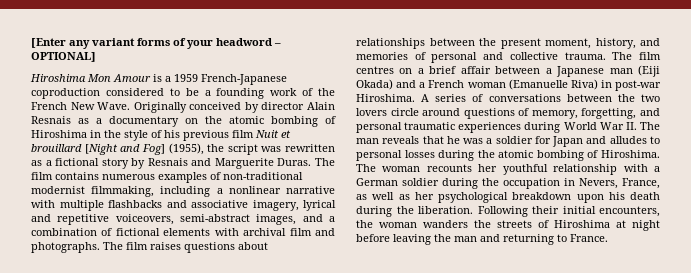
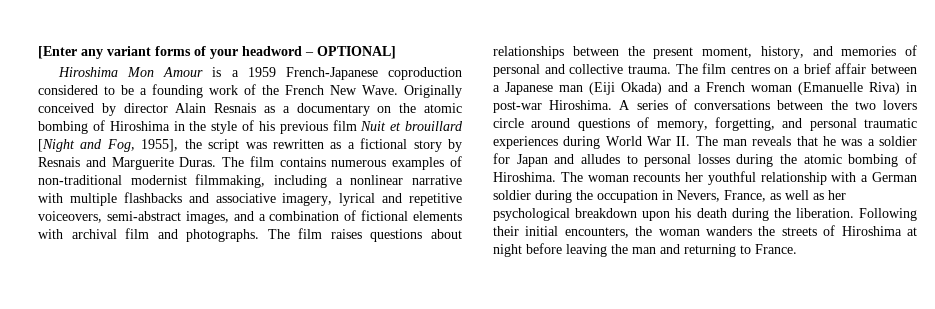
[141,143,204,155] Fog] (1955), -> [106,139,179,152] Fog, 1955],

